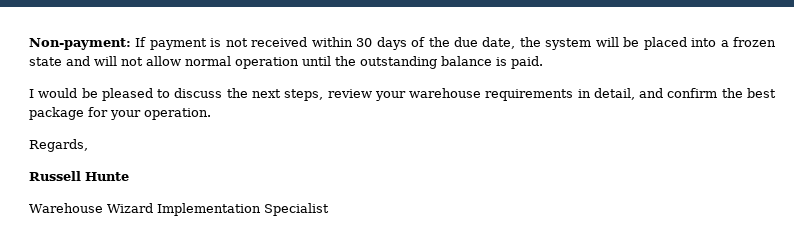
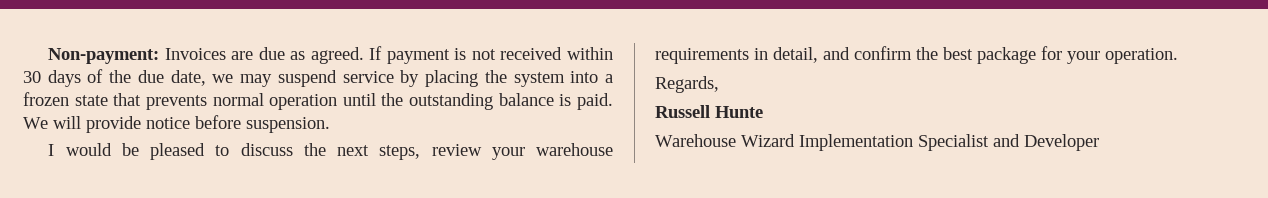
(131, 44) none -> [164,47,364,64] Invoices are due as agreed.
[519,37,777,50] [29,56,181,66] the system will be placed into a frozen state and will not allow -> [212,70,613,87] [23,92,207,110] we may suspend service by placing the system into a frozen state that prevents
(543, 62) none -> [23,115,330,133] We will provide notice before suspension.
(329, 209) none -> [993,134,1099,151] and Developer

